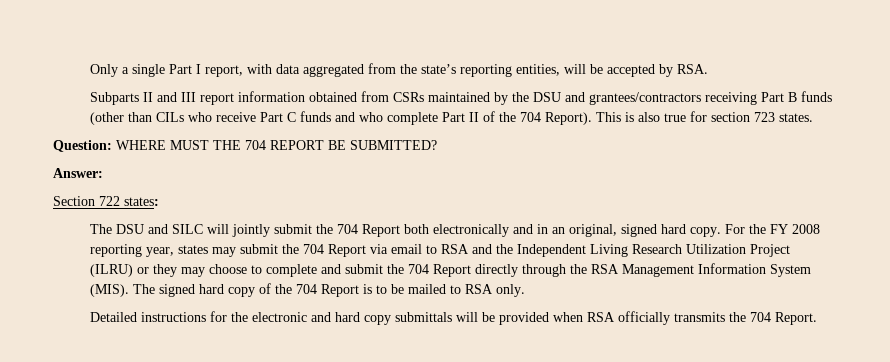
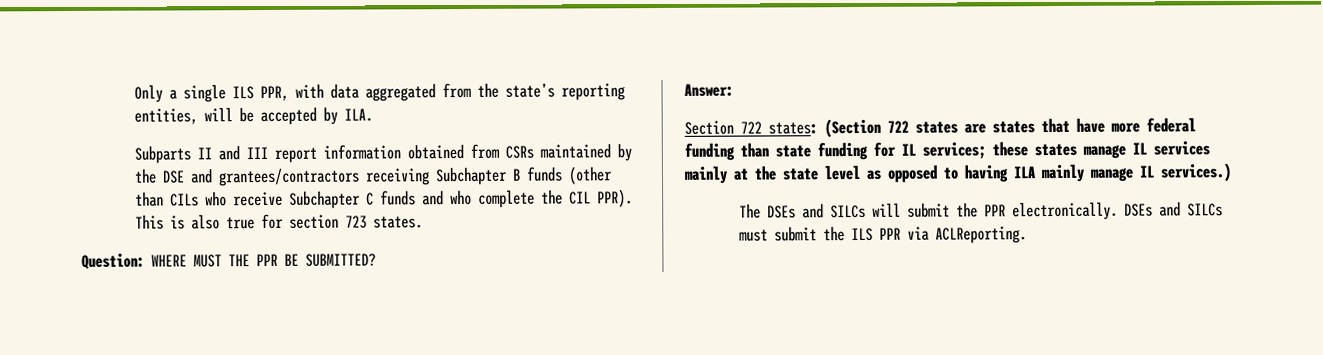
[169,64,244,77] Part I report, -> [231,85,289,102] ILS PPR,
[677,64,709,74] RSA. -> [343,108,373,122] ILA.
[533,92,562,102] DSU -> [161,170,185,184] DSE
[761,92,785,102] Part -> [434,166,508,186] Subchapter
[260,112,284,122] Part -> [288,190,361,209] Subchapter
[442,111,593,125] Part II of the 704 Report). -> [540,189,633,208] the CIL PPR).
[245,140,324,150] 704 REPORT -> [256,253,278,267] PPR
[90,224,821,237] [90,244,791,257] [90,263,812,277] [90,283,526,297] [90,311,818,325] // The DSU and SILC will jointly submit the 704 Report both electronically and in an original, signed hard copy. For the FY 2008 reporting year, states may submit the 704 Report via email to RSA and the Independent Living Research Utilization Project (ILRU) or they may choose to complete and submit the 704 Report directly through the RSA Management Information System (MIS). The signed hard copy of the 704 Report is to be mailed to RSA only. // Detailed instructions for the electronic and hard copy submittals will be provided when RSA officially transmits the 704 Report. -> [824,117,1196,138] [684,140,1210,161] [684,163,1232,184] [738,201,1223,221] [738,226,1027,244] (Section 722 states are states that have more federal funding than state funding for IL services; these states manage IL services mainly at the state level as opposed to having ILA mainly manage IL services.) // The DSEs and SILCs will submit the PPR electronically. DSEs and SILCs must submit the ILS PPR via ACLReporting.

